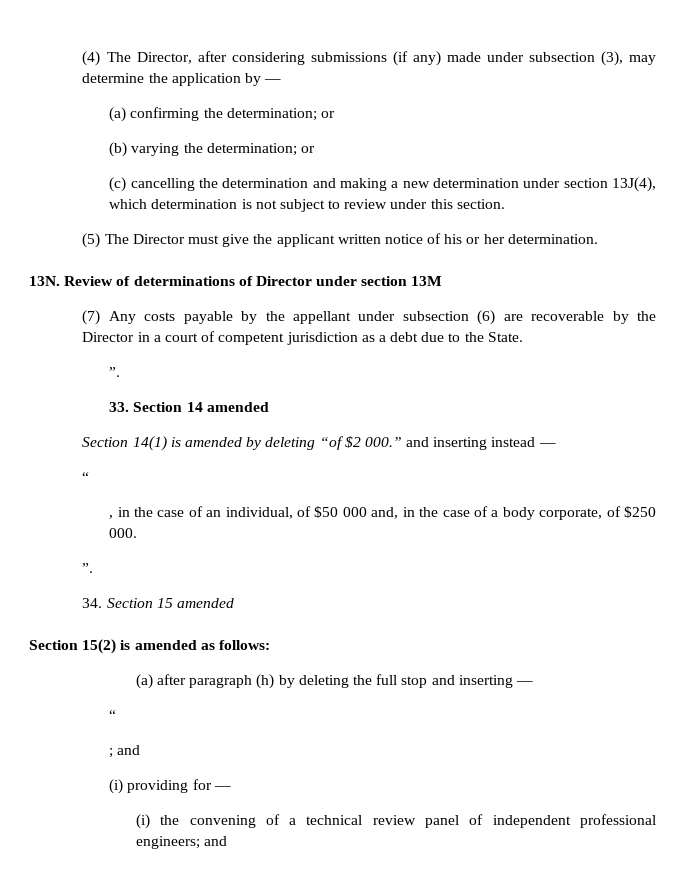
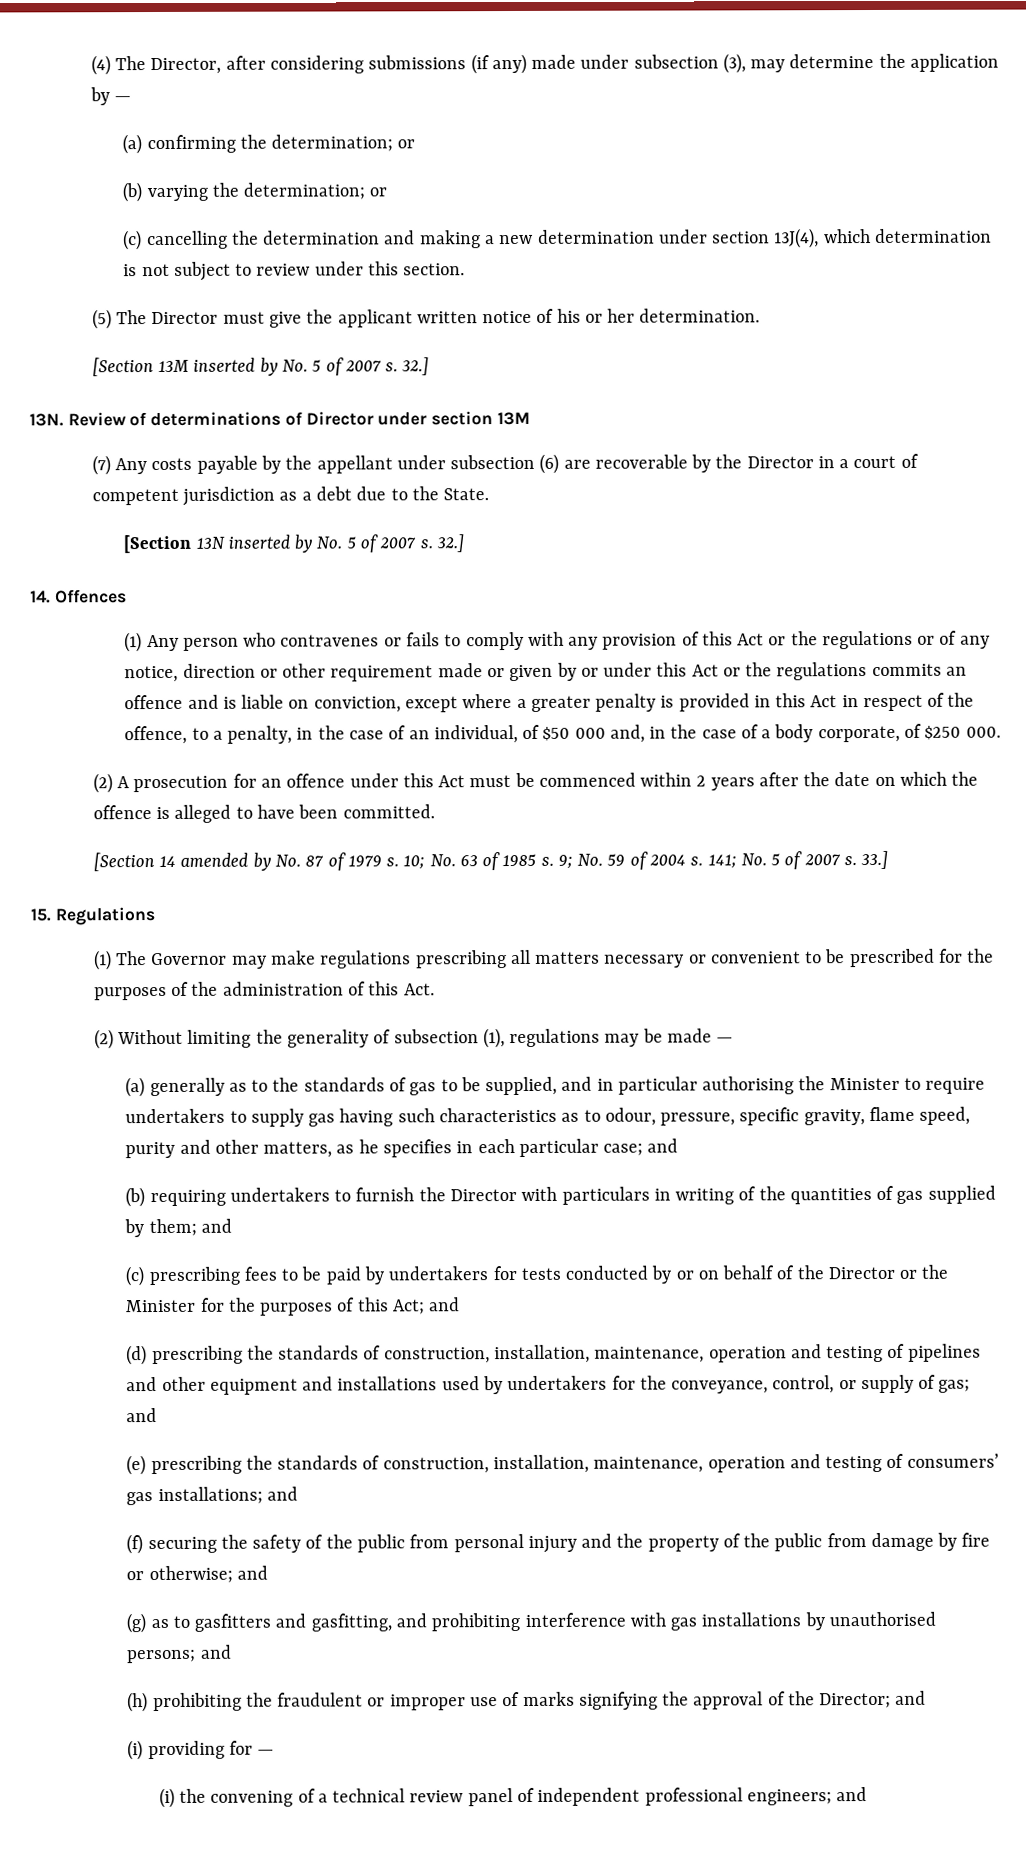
(598, 239) none -> [91,357,430,377] // [Section 13M inserted by No. 5 of 2007 s. 32.]
[109,367,121,377] [109,402,269,412] [82,436,556,451] [82,472,90,482] [109,515,114,519] ”. // 33. Section 14 amended // Section 14(1) is amended by deleting “of $2 000.” and inserting instead — // “ // , -> [123,534,464,554] [30,589,127,604] [124,630,990,653] [124,662,967,683] [124,692,975,713] [124,725,293,745] [Section 13N inserted by No. 5 of 2007 s. 32.] // 14. Offences // (1) Any person who contravenes or fails to comply with any provision of this Act or the regulations or of any notice, direction or other requirement made or given by or under this Act or the regulations commits an offence and is liable on conviction, except where a greater penalty is provided in this Act in respect of the offence, to a penalty,
[82,563,94,573] [82,598,235,608] [29,639,270,654] [135,674,533,689] [109,710,117,720] [109,748,114,758] ”. // 34. Section 15 amended // Section 15(2) is amended as follows: // (a) after paragraph (h) by deleting the full stop and inserting — // “ // ; -> [92,771,979,794] [92,804,435,823] [92,850,889,872] [30,907,155,926] [93,948,995,971] [93,981,435,1001] [93,1028,734,1050] [125,1076,986,1098] [125,1106,971,1127] [125,1138,679,1159] [125,1185,996,1208] [124,1218,232,1238] [125,1264,949,1287] [126,1297,461,1316] [126,1343,981,1366] [126,1374,971,1395] [126,1408,158,1423] [126,1453,999,1476] [126,1486,298,1506] [126,1532,991,1555] [126,1565,268,1584] [126,1611,936,1634] [127,1644,232,1664] [127,1691,892,1713] (2) A prosecution for an offence under this Act must be commenced within 2 years after the date on which the offence is alleged to have been committed. // [Section 14 amended by No. 87 of 1979 s. 10; No. 63 of 1985 s. 9; No. 59 of 2004 s. 141; No. 5 of 2007 s. 33.] // 15. Regulations // (1) The Governor may make regulations prescribing all matters necessary or convenient to be prescribed for the purposes of the administration of this Act. // (2) Without limiting the generality of subsection (1), regulations may be made — // (a) generally as to the standards of gas to be supplied, and in particular authorising the Minister to require undertakers to supply gas having such characteristics as to odour, pressure, specific gravity, flame speed, purity and other matters, as he specifies in each particular case; and // (b) requiring undertakers to furnish the Director with particulars in writing of the quantities of gas supplied by them; and // (c) prescribing fees to be paid by undertakers for tests conducted by or on behalf of the Director or the Minister for the purposes of this Act; and // (d) prescribing the standards of construction, installation, maintenance, operation and testing of pipelines and other equipment and installations used by undertakers for the conveyance, control, or supply of gas; and // (e) prescribing the standards of construction, installation, maintenance, operation and testing of consumers’ gas installations; and // (f) securing the safety of the public from personal injury and the property of the public from damage by fire or otherwise; and // (g) as to gasfitters and gasfitting, and prohibiting interference with gas installations by unauthorised persons; and // (h) prohibiting the fraudulent or improper use of marks signifying the approval of the Director;

